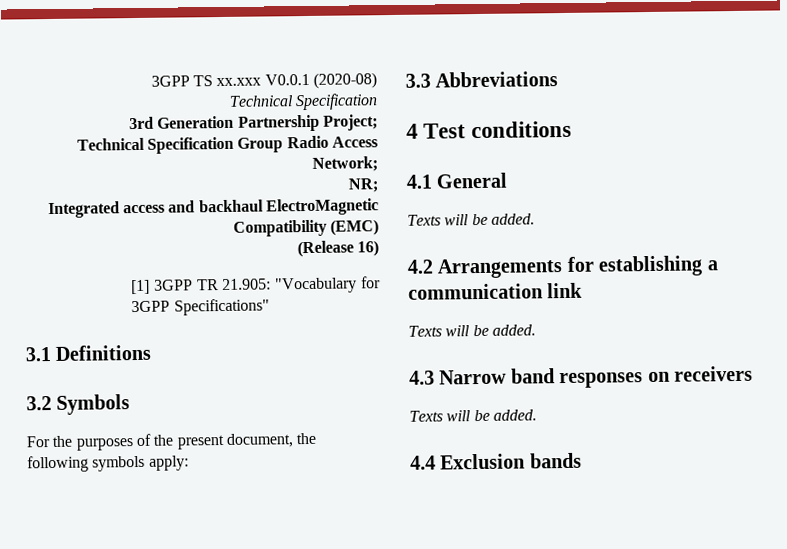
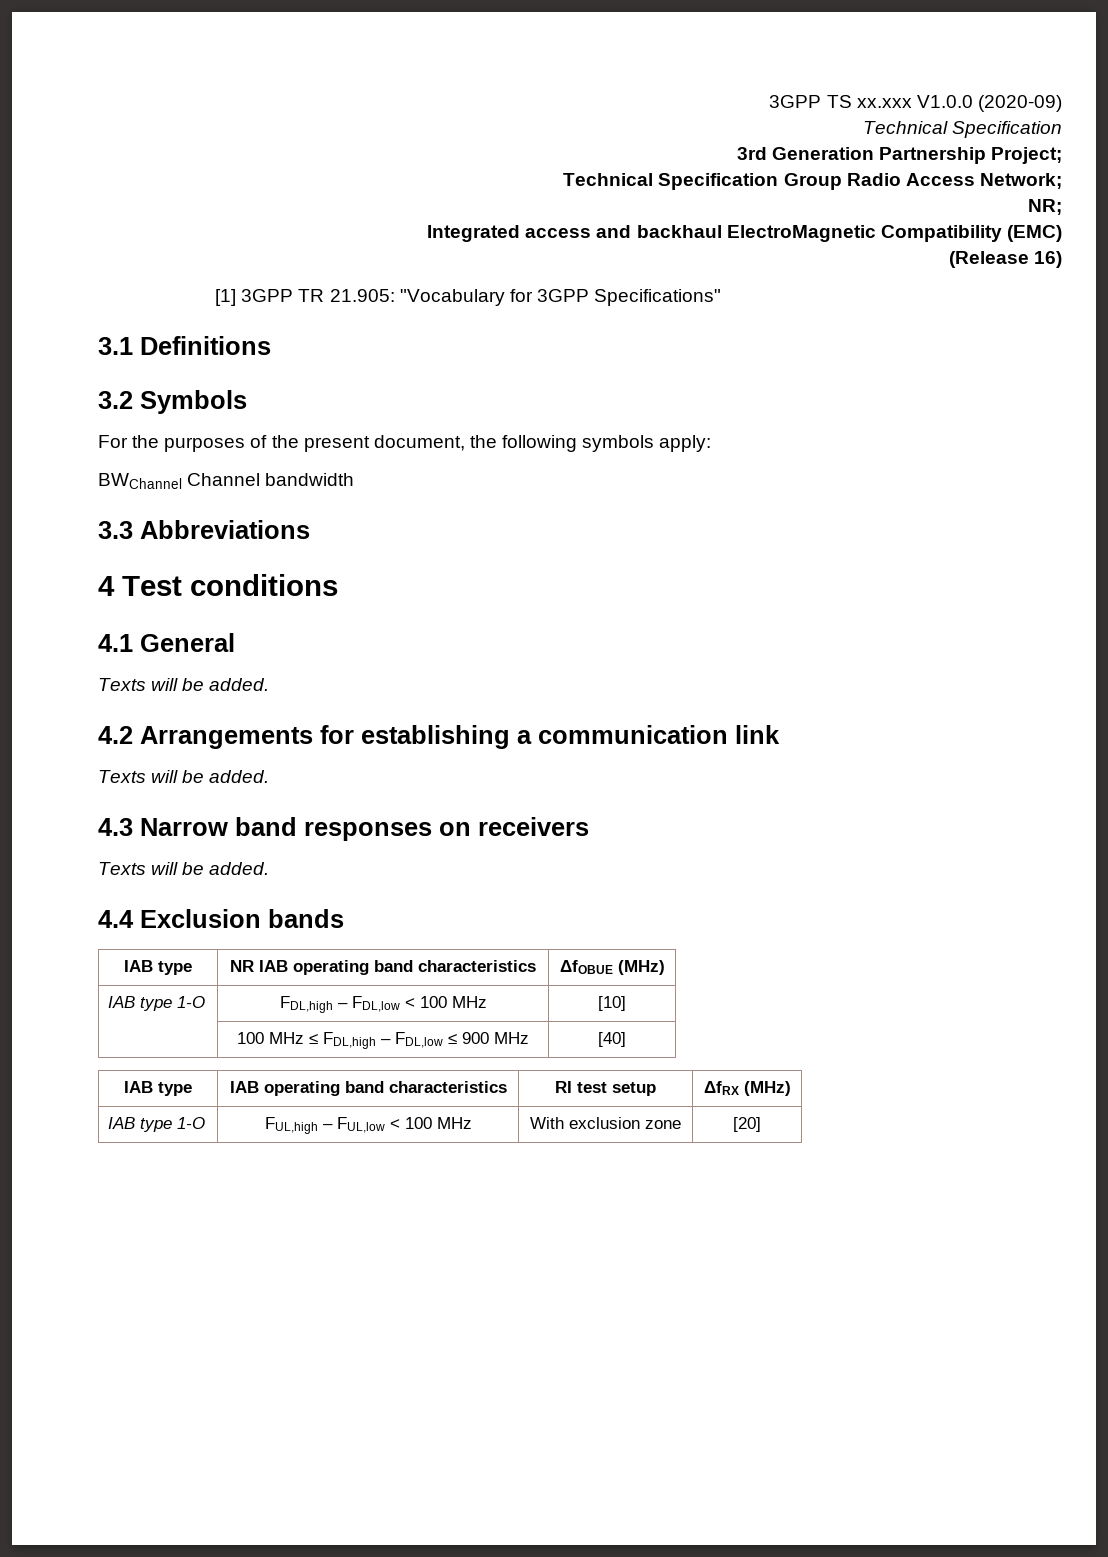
[264,72,377,89] V0.0.1 (2020-08) -> [916,95,1062,112] V1.0.0 (2020-09)
(189, 463) none -> [98,473,355,489] // BWChannel Channel bandwidth
(582, 460) none -> [124,960,192,975] [230,960,536,975] [559,960,665,975] [108,996,206,1011] [279,996,487,1013] [598,996,626,1011] [237,1032,529,1049] [598,1032,626,1047] [124,1081,192,1096] [229,1081,507,1096] [555,1081,656,1096] [703,1081,791,1096] [108,1117,206,1132] [264,1117,472,1134] [530,1117,681,1129] [733,1117,761,1132] // IAB type | NR IAB operating band characteristics | ΔfOBUE (MHz) // IAB type 1-O | FDL,high – FDL,low < 100 MHz | [10] // | 100 MHz ≤ FDL,high – FDL,low ≤ 900 MHz | [40] // IAB type | IAB operating band characteristics | RI test setup | ΔfRX (MHz) // IAB type 1-O | FUL,high – FUL,low < 100 MHz | With exclusion zone | [20]

